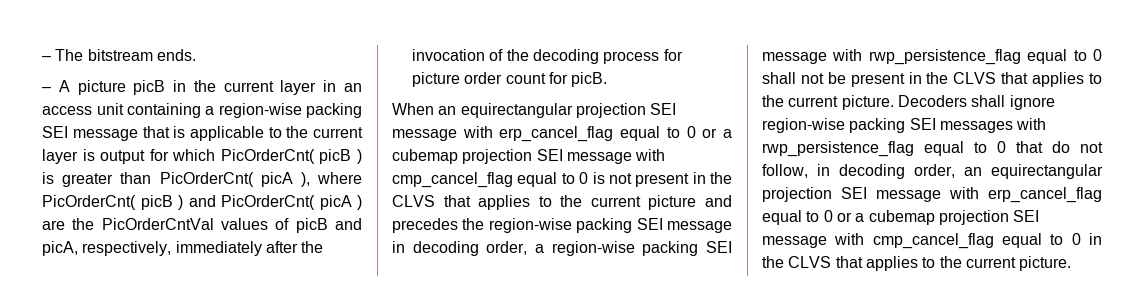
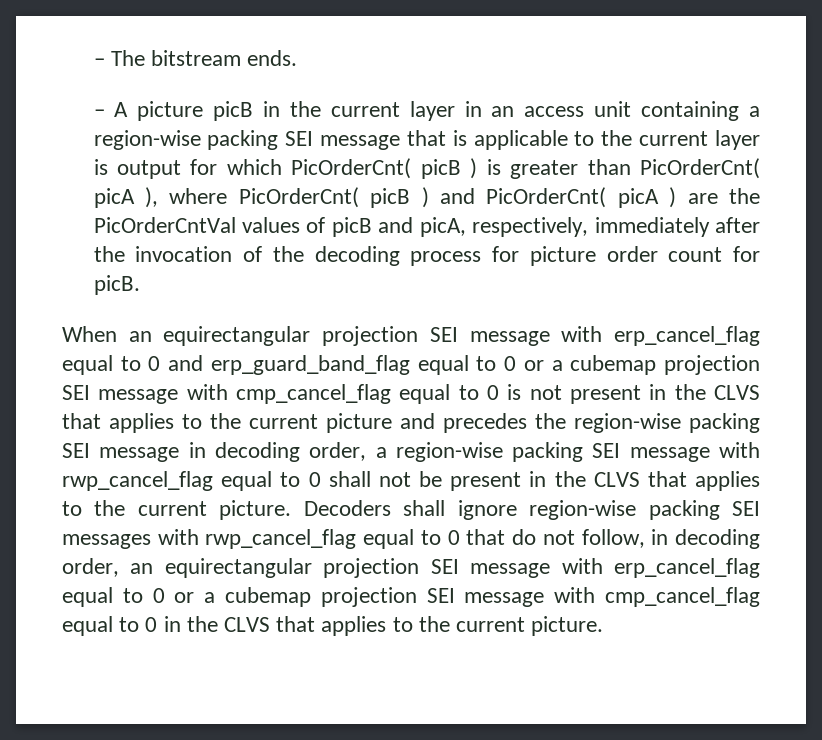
(696, 132) none -> [168,355,517,375] and erp_guard_band_flag equal to 0
[868,49,1021,65] rwp_persistence_flag -> [62,471,213,491] rwp_cancel_flag
[762,141,914,157] rwp_persistence_flag -> [205,529,357,549] rwp_cancel_flag

